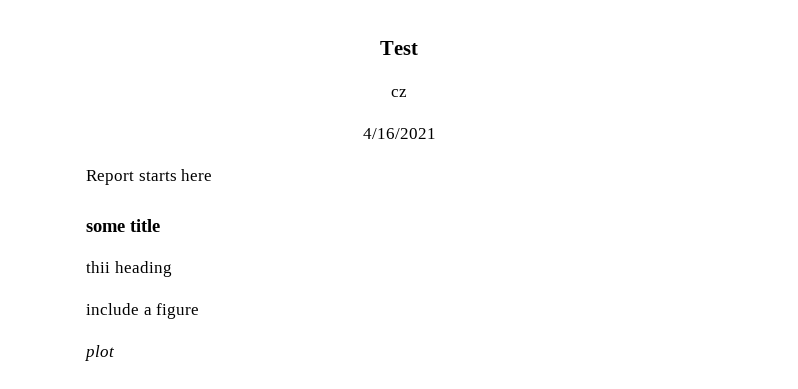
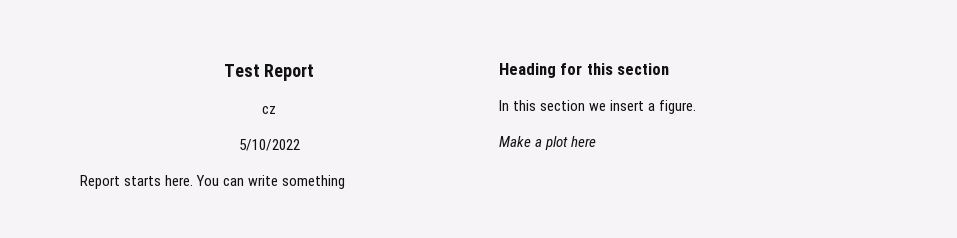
(418, 48) none -> [264,64,315,81] Report
[362,128,436,139] 4/16/2021 -> [238,139,300,151] 5/10/2022
[181,169,213,181] [86,219,160,232] [86,261,172,277] [86,303,200,319] [85,345,115,361] here // some title // thii heading // include a figure // plot -> [165,175,346,189] [499,63,670,78] [499,100,697,114] [499,136,597,150] here. You can write something // Heading for this section // In this section we insert a figure. // Make a plot here

